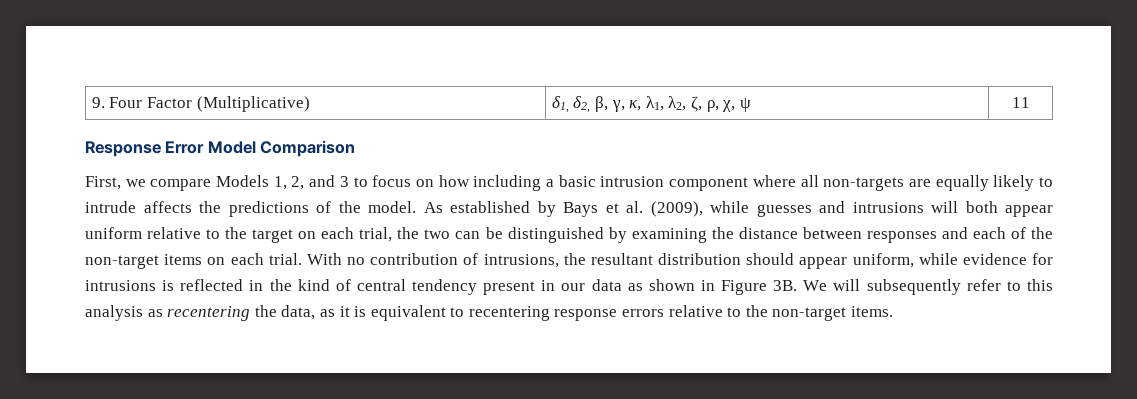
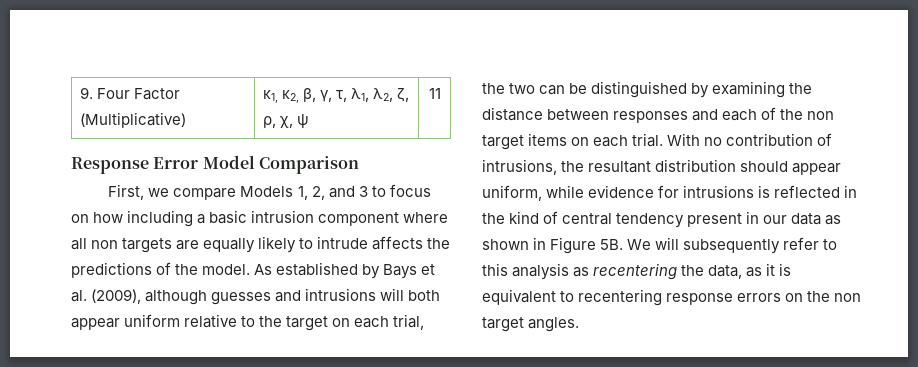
[551,96,591,113] δ1, δ2, -> [263,90,300,103] κ1, κ2,
[629,100,642,111] κ, -> [336,90,348,102] τ,
[823,177,905,191] non-targets -> [91,238,173,253] non targets
[710,201,749,213] while -> [145,290,208,305] although
[85,255,159,269] non-target -> [807,111,835,120] [482,135,524,150] non target
[773,280,798,291] 3B. -> [600,239,624,250] 5B.
[668,305,894,321] relative to the non-target items. -> [785,291,862,302] [482,317,580,332] on the non target angles.

